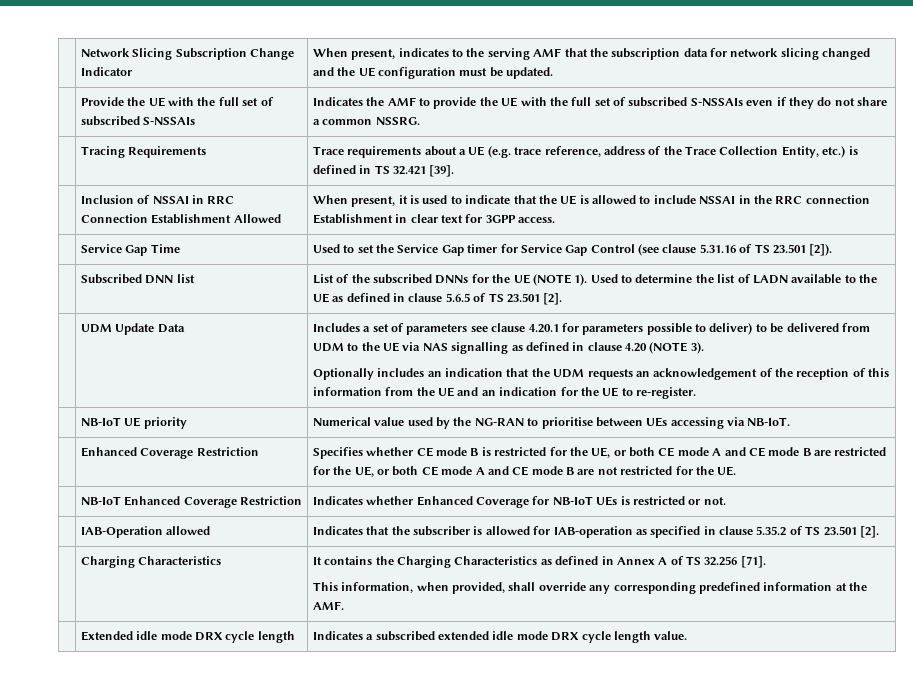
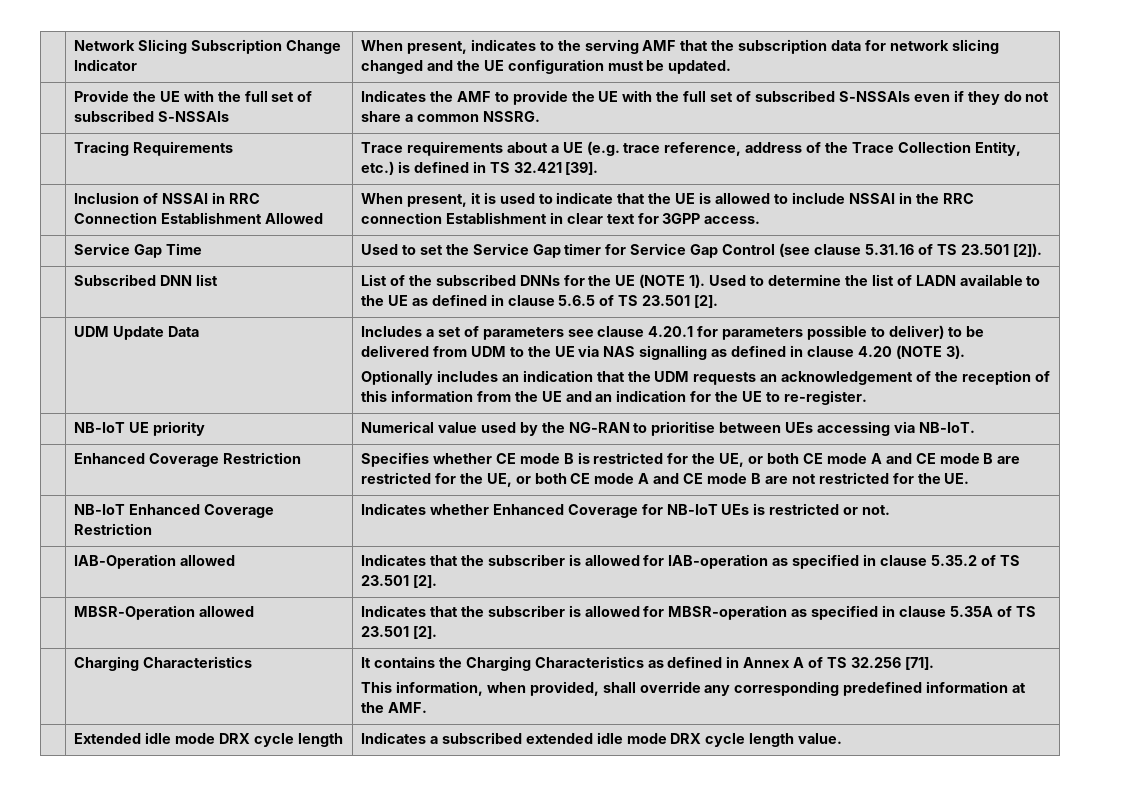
(879, 532) none -> [73,605,254,620] [360,605,1036,620] [360,626,437,639] // | MBSR-Operation allowed | Indicates that the subscriber is allowed for MBSR-operation as specified in clause 5.35A of TS 23.501 [2].

